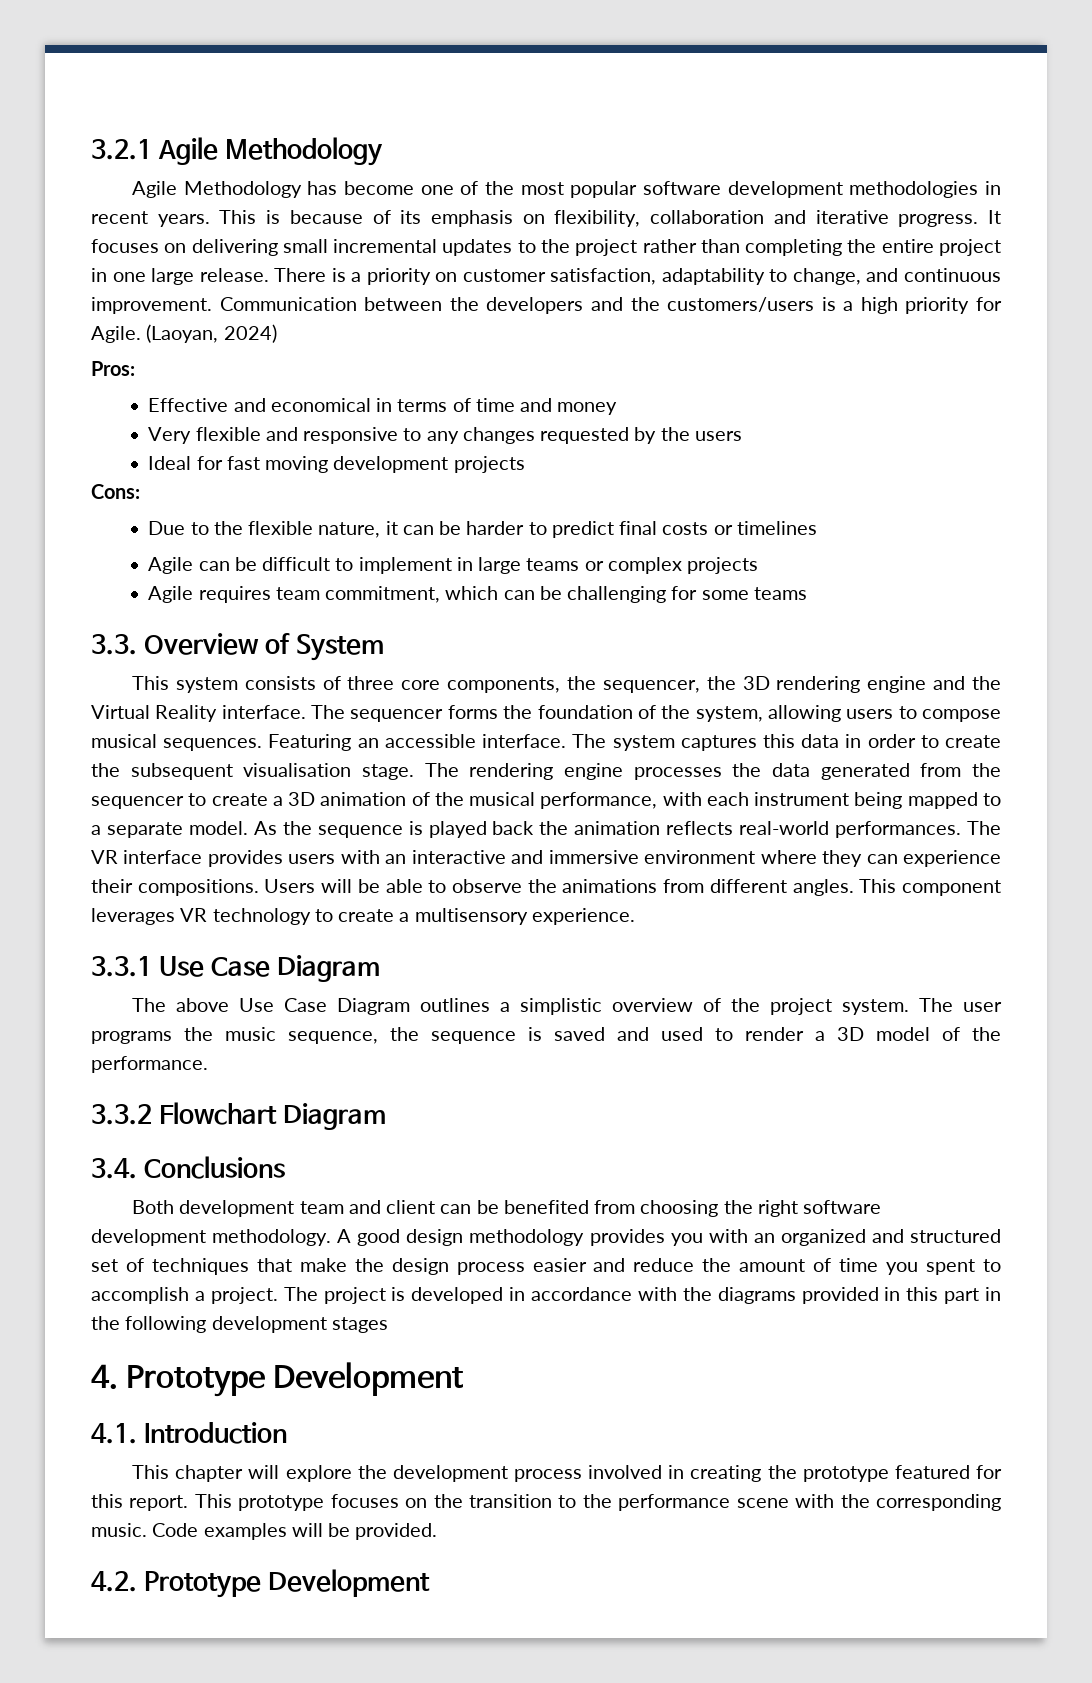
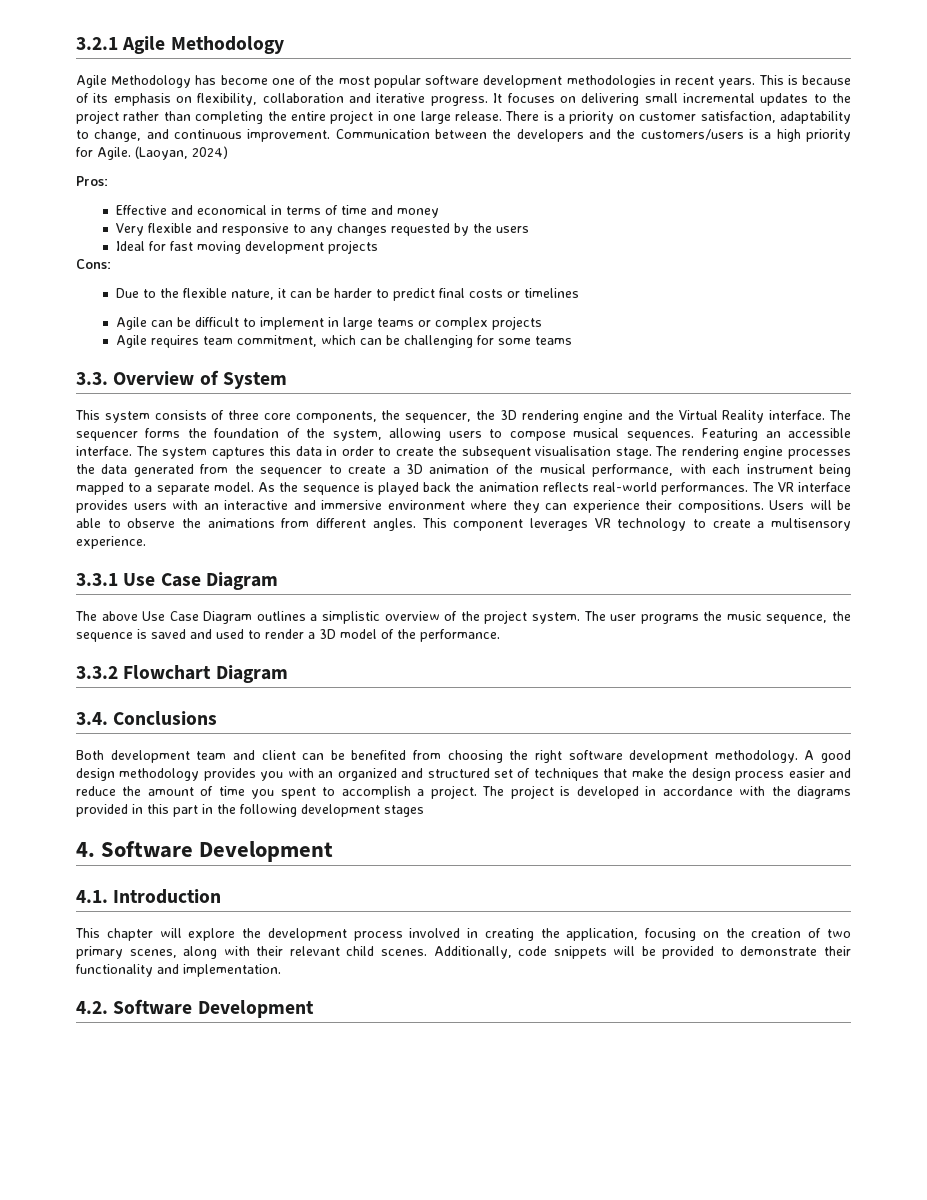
[126,1365,266,1397] Prototype -> [101,841,194,858] Software
[802,1465,1002,1482] [91,1494,1002,1511] [91,1523,438,1540] prototype featured for this report. This prototype focuses on the transition to the performance scene with the corresponding music. Code examples will be provided. -> [566,928,851,941] [76,946,851,959] [76,964,281,977] application, focusing on the creation of two primary scenes, along with their relevant child scenes. Additionally, code snippets will be provided to demonstrate their functionality and implementation.
[144,1571,262,1598] Prototype -> [113,999,193,1015] Software

